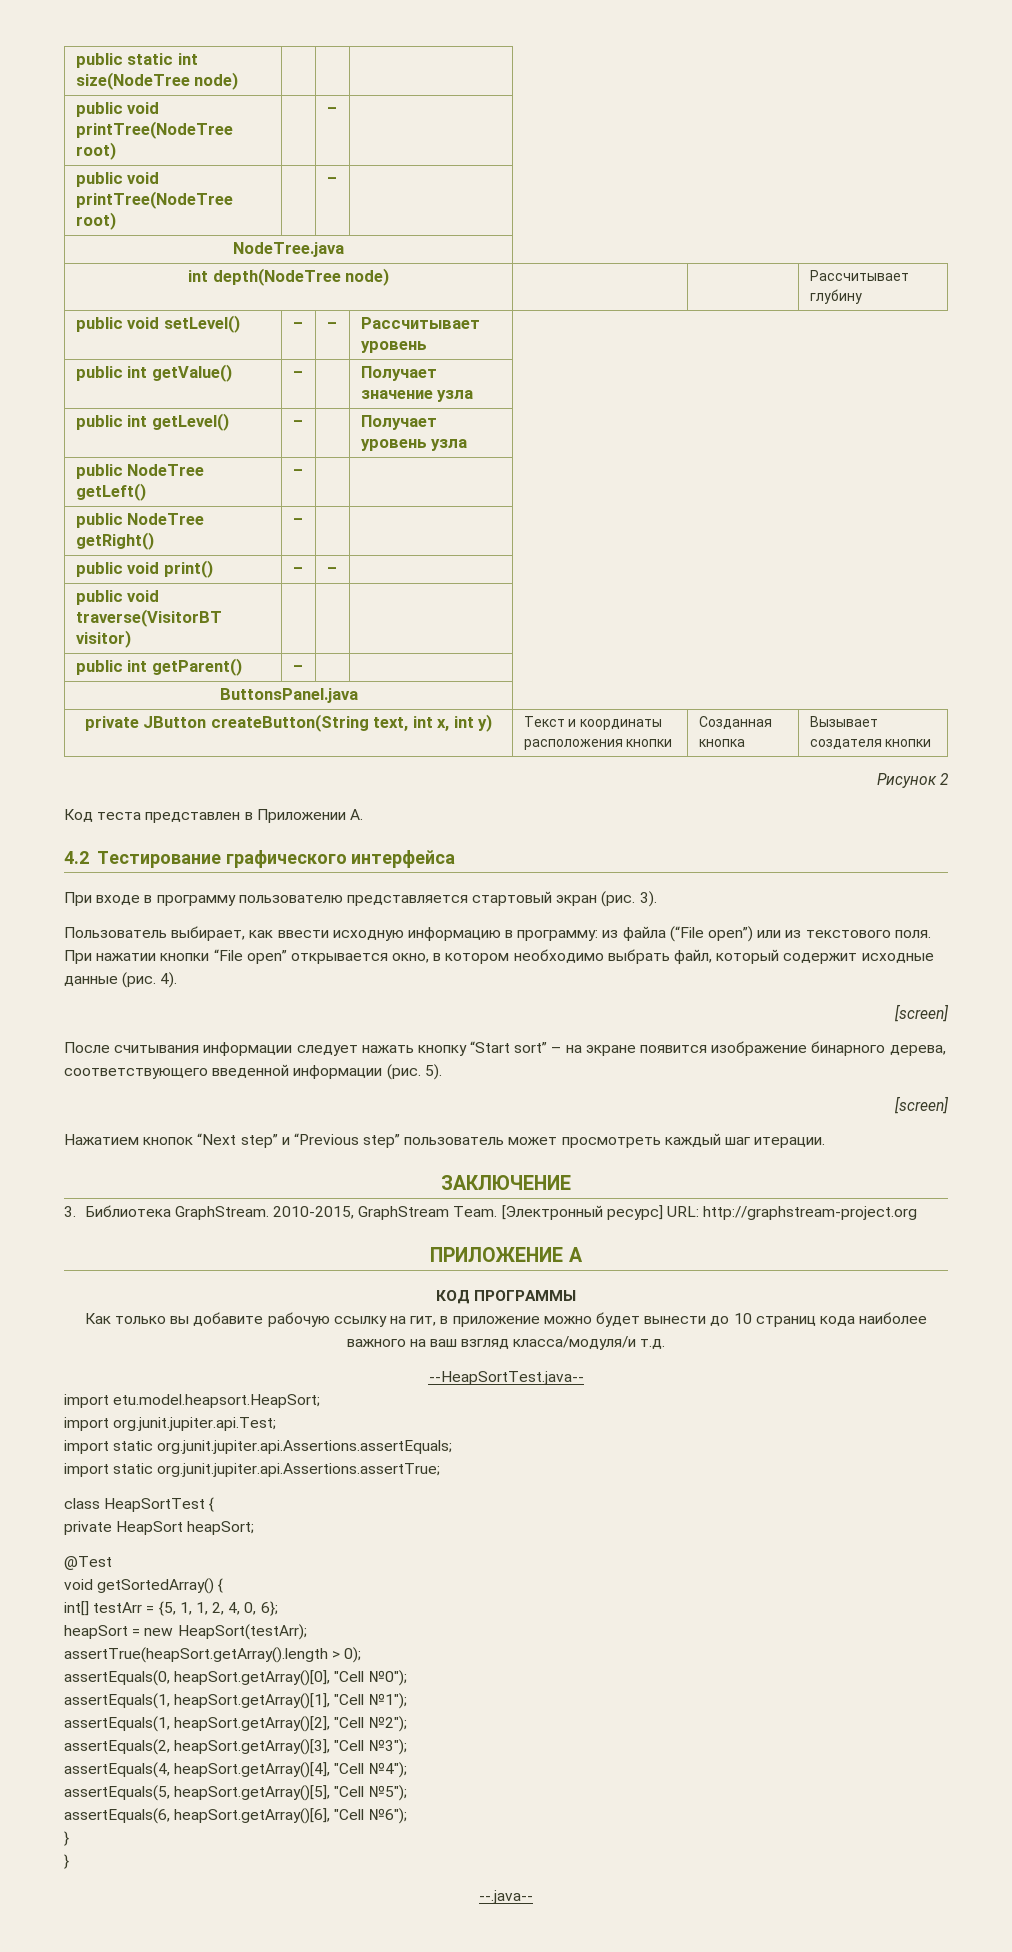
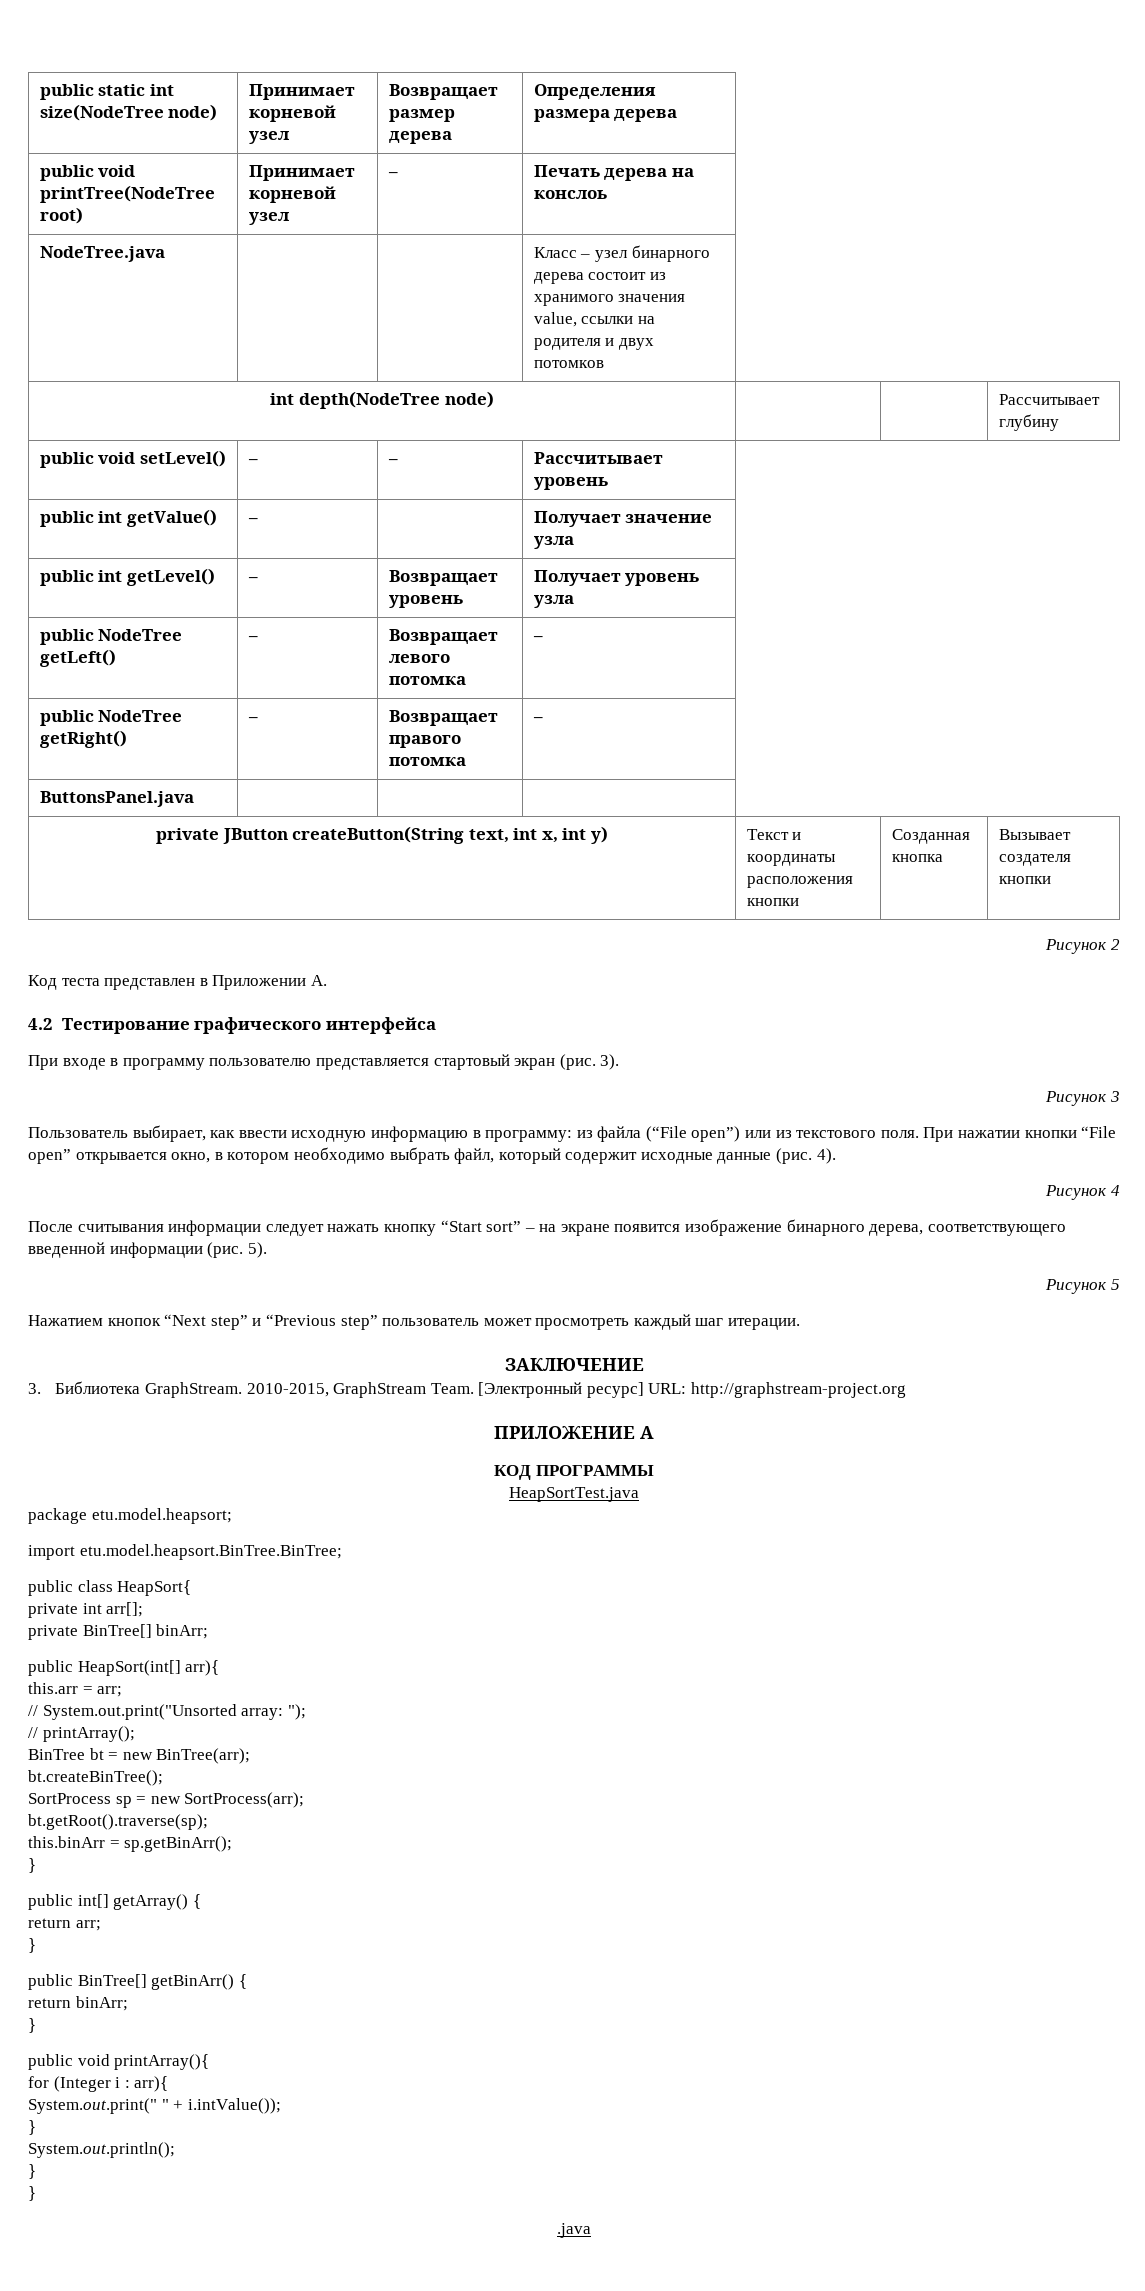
[75,102,160,117] [75,121,233,139] [75,142,116,160] [326,107,337,114] [75,172,160,187] [75,191,233,209] [75,212,116,230] [326,177,337,184] [233,242,344,257] | | // public void printTree(NodeTree root) | | – | // public void printTree(NodeTree root) | | – | // NodeTree.java -> [248,84,355,100] [248,105,336,122] [248,131,289,144] [388,84,498,100] [388,109,455,122] [388,131,452,144] [533,84,656,100] [533,109,678,122] [39,165,136,181] [39,185,215,203] [39,207,83,224] [248,165,355,181] [248,186,336,203] [248,212,289,225] [387,172,398,177] [533,165,695,181] [533,190,607,199] [39,246,165,262] [533,245,710,262] [533,272,667,284] [533,294,686,306] [533,312,656,327] [533,338,655,350] [533,360,604,368] Принимает корневой узел | Возвращает размер дерева | Определения размера дерева // public void printTree(NodeTree root) | Принимает корневой узел | – | Печать дерева на конслоь // NodeTree.java | | | Класс – узел бинарного дерева состоит из хранимого значения value, ссылки на родителя и двух потомков
(303, 423) none -> [388,570,498,586] [388,595,463,608] Возвращает уровень
(303, 472) | -> [388,629,498,645] [388,654,450,663] [388,676,466,685] [532,636,543,641] Возвращает левого потомка | –
[75,560,213,578] [292,567,303,574] [326,567,337,574] [75,590,160,605] [75,609,222,627] [75,630,131,648] [75,658,242,676] [292,665,303,672] [219,688,358,703] | // public void print() | – | – | // public void traverse(VisitorBT visitor) | | | // public int getParent() | – | | // ButtonsPanel.java -> [388,710,498,726] [388,735,461,748] [388,757,466,766] [532,717,543,722] [39,791,194,807] Возвращает правого потомка | – // ButtonsPanel.java | | |
(657, 899) none -> [1045,1091,1120,1106] // Рисунок 3
[895,1004,949,1022] [screen] -> [1045,1185,1120,1200] Рисунок 4
[895,1096,949,1114] [screen] -> [1045,1279,1120,1294] Рисунок 5
[84,1312,928,1327] [346,1336,666,1350] [428,1371,584,1385] [64,1394,321,1408] [64,1417,277,1431] [64,1440,453,1454] [64,1463,441,1477] [64,1497,215,1512] [64,1521,255,1535] [64,1556,112,1570] [64,1578,224,1594] [64,1601,278,1616] [64,1624,307,1640] [64,1647,362,1663] [64,1670,407,1686] [64,1693,407,1709] [64,1716,407,1732] [64,1739,407,1755] [64,1762,407,1778] [64,1785,407,1801] [64,1808,407,1824] Как только вы добавите рабочую ссылку на гит, в приложение можно будет вынести до 10 страниц кода наиболее важного на ваш взгляд класса/модуля/и т.д. // --HeapSortTest.java-- // import etu.model.heapsort.HeapSort; // import org.junit.jupiter.api.Test; // import static org.junit.jupiter.api.Assertions.assertEquals; // import static org.junit.jupiter.api.Assertions.assertTrue; // class HeapSortTest { // private HeapSort heapSort; // @Test // void getSortedArray() { // int[] testArr = {5, 1, 1, 2, 4, 0, 6}; // heapSort = new HeapSort(testArr); // assertTrue(heapSort.getArray().length > 0); // assertEquals(0, heapSort.getArray()[0], "Cell №0"); // assertEquals(1, heapSort.getArray()[1], "Cell №1"); // assertEquals(1, heapSort.getArray()[2], "Cell №2"); // assertEquals(2, heapSort.getArray()[3], "Cell №3"); // assertEquals(4, heapSort.getArray()[4], "Cell №4"); // assertEquals(5, heapSort.getArray()[5], "Cell №5"); // assertEquals(6, heapSort.getArray()[6], "Cell №6"); -> [509,1487,639,1502] [28,1508,232,1524] [28,1544,342,1560] [28,1580,192,1596] [28,1602,144,1618] [28,1624,209,1640] [28,1660,220,1676] [28,1682,123,1697] [28,1704,306,1720] [28,1726,135,1742] [28,1748,251,1764] [28,1770,163,1786] [28,1792,305,1808] [28,1814,208,1830] [28,1836,233,1852] [28,1858,36,1873] [28,1894,201,1910] [28,1918,101,1931] [28,1938,36,1953] [28,1974,247,1990] [28,1996,128,2011] [28,2018,36,2033] [28,2054,210,2070] [28,2076,169,2092] [28,2098,281,2114] [28,2120,36,2135] [28,2142,175,2158] HeapSortTest.java // package etu.model.heapsort; // import etu.model.heapsort.BinTree.BinTree; // public class HeapSort{ // private int arr[]; // private BinTree[] binArr; // public HeapSort(int[] arr){ // this.arr = arr; // // System.out.print("Unsorted array: "); // // printArray(); // BinTree bt = new BinTree(arr); // bt.createBinTree(); // SortProcess sp = new SortProcess(arr); // bt.getRoot().traverse(sp); // this.binArr = sp.getBinArr(); // } // public int[] getArray() { // return arr; // } // public BinTree[] getBinArr() { // return binArr; // } // public void printArray(){ // for (Integer i : arr){ // System.out.print(" " + i.intValue()); // } // System.out.println();
[479,1890,533,1904] --.java-- -> [557,2223,591,2238] .java

